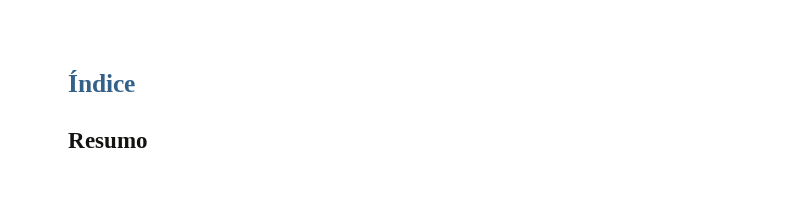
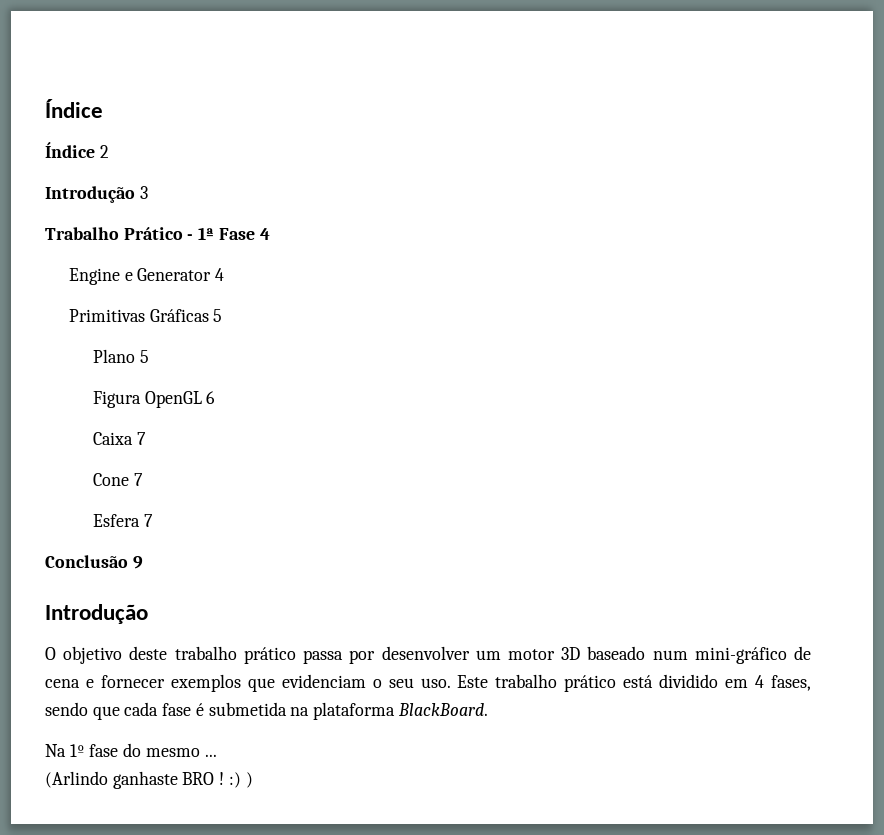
[68,133,148,148] Resumo -> [45,142,109,158] [45,186,148,203] [45,227,270,240] [68,268,225,285] [68,309,223,322] [92,349,149,363] [92,391,216,408] [92,432,146,445] [92,473,143,486] [92,514,153,527] [45,555,143,569] [45,604,148,624] [45,646,811,664] [45,674,811,692] [45,702,488,720] [45,743,217,757] [45,771,253,789] Índice 2 // Introdução 3 // Trabalho Prático - 1ª Fase 4 // Engine e Generator 4 // Primitivas Gráficas 5 // Plano 5 // Figura OpenGL 6 // Caixa 7 // Cone 7 // Esfera 7 // Conclusão 9 // Introdução // O objetivo deste trabalho prático passa por desenvolver um motor 3D baseado num mini-gráfico de cena e fornecer exemplos que evidenciam o seu uso. Este trabalho prático está dividido em 4 fases, sendo que cada fase é submetida na plataforma BlackBoard. // Na 1º fase do mesmo ... // (Arlindo ganhaste BRO ! :) )

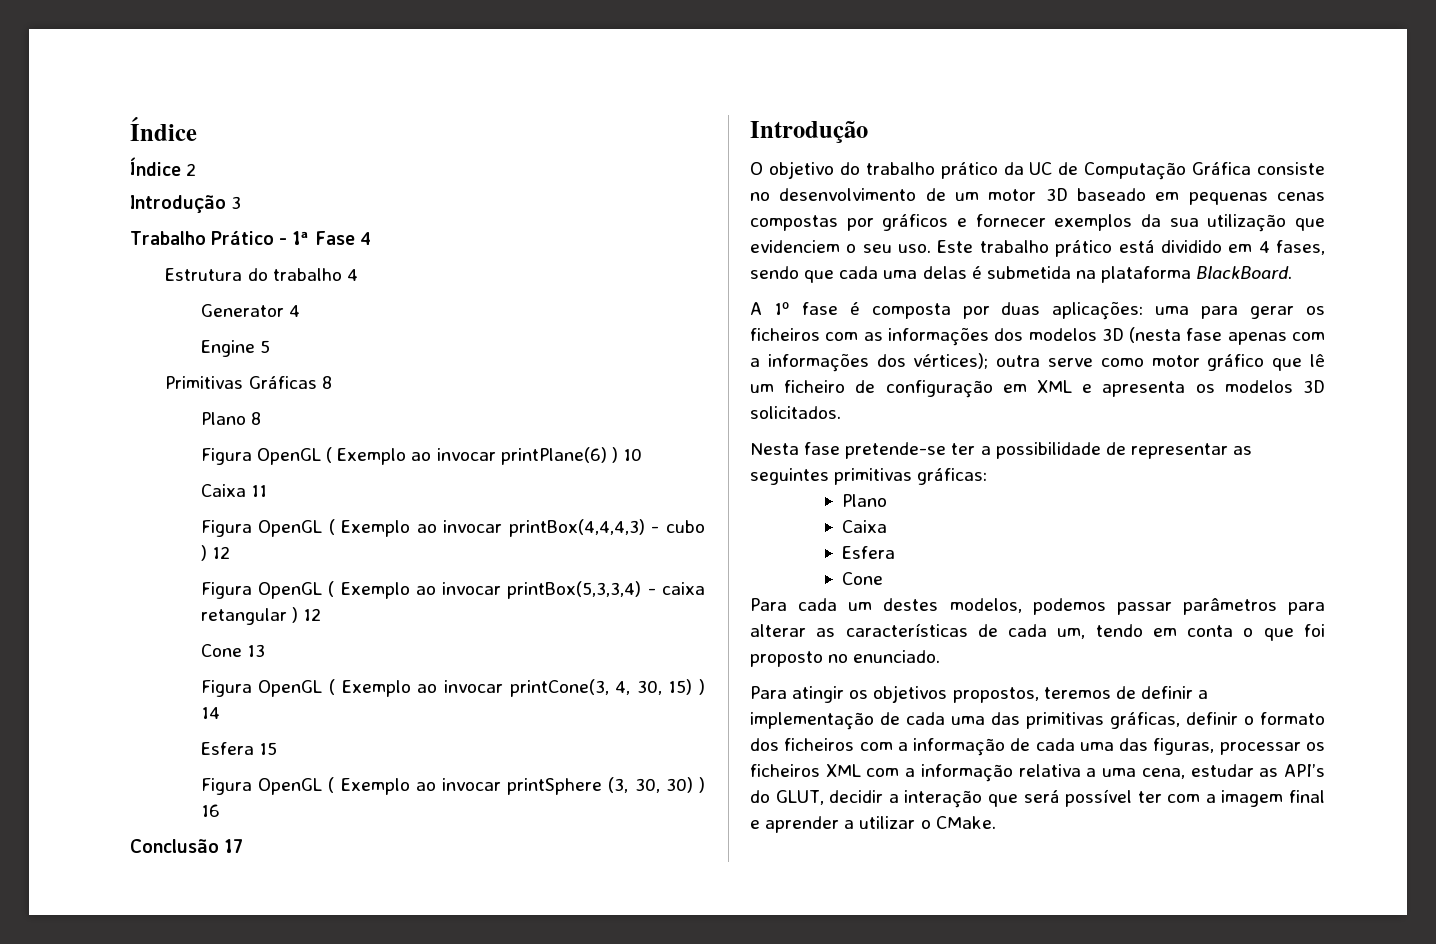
[68,268,133,285] Engine e -> [165,268,358,281] Estrutura do trabalho 4 //
(225, 274) none -> [200,340,270,357] // Engine 5
[213,309,223,322] [92,349,149,363] [92,391,216,408] [92,432,146,445] [92,473,143,486] [92,514,153,527] 5 // Plano 5 // Figura OpenGL 6 // Caixa 7 // Cone 7 // Esfera 7 -> [321,376,332,389] [200,412,261,425] [200,447,642,465] [200,484,267,497] [200,519,705,537] [200,545,230,561] [200,581,706,599] [200,607,322,625] [200,644,265,657] [200,679,705,697] [200,707,220,719] [200,742,277,755] [200,777,705,795] [200,804,220,817] 8 // Plano 8 // Figura OpenGL ( Exemplo ao invocar printPlane(6) ) 10 // Caixa 11 // Figura OpenGL ( Exemplo ao invocar printBox(4,4,4,3) - cubo ) 12 // Figura OpenGL ( Exemplo ao invocar printBox(5,3,3,4) - caixa retangular ) 12 // Cone 13 // Figura OpenGL ( Exemplo ao invocar printCone(3, 4, 30, 15) ) 14 // Esfera 15 // Figura OpenGL ( Exemplo ao invocar printSphere (3, 30, 30) ) 16
[132,556,143,569] 9 -> [224,839,244,853] 17
[129,646,811,664] [45,674,366,692] deste trabalho prático passa por desenvolver um motor 3D baseado num mini-gráfico de cena e fornecer exemplos que evidenciam -> [839,162,1325,180] [750,188,1325,205] [750,214,1325,232] [750,240,840,253] do trabalho prático da UC de Computação Gráfica consiste no desenvolvimento de um motor 3D baseado em pequenas cenas compostas por gráficos e fornecer exemplos da sua utilização que evidenciem
[162,703,192,716] fase -> [883,266,967,279] uma delas
[45,744,66,757] Na -> [750,302,762,315] A
[123,743,217,757] [45,771,253,789] do mesmo ... // (Arlindo ganhaste BRO ! :) ) -> [849,301,1325,320] [750,327,1325,346] [750,353,1325,372] [750,380,1325,398] [750,406,841,419] [750,442,1253,459] [750,468,988,485] [841,494,887,507] [841,520,887,533] [841,546,895,559] [841,572,883,585] [750,598,1325,615] [750,623,1325,641] [750,650,941,667] [750,685,1209,703] [750,712,1325,730] [750,738,1325,756] [750,764,1325,782] [750,789,1325,808] [750,816,996,833] é composta por duas aplicações: uma para gerar os ficheiros com as informações dos modelos 3D (nesta fase apenas com a informações dos vértices); outra serve como motor gráfico que lê um ficheiro de configuração em XML e apresenta os modelos 3D solicitados. // Nesta fase pretende-se ter a possibilidade de representar as seguintes primitivas gráficas: // Plano // Caixa // Esfera // Cone // Para cada um destes modelos, podemos passar parâmetros para alterar as características de cada um, tendo em conta o que foi proposto no enunciado. // Para atingir os objetivos propostos, teremos de definir a implementação de cada uma das primitivas gráficas, definir o formato dos ficheiros com a informação de cada uma das figuras, processar os ficheiros XML com a informação relativa a uma cena, estudar as API’s do GLUT, decidir a interação que será possível ter com a imagem final e aprender a utilizar o CMake.

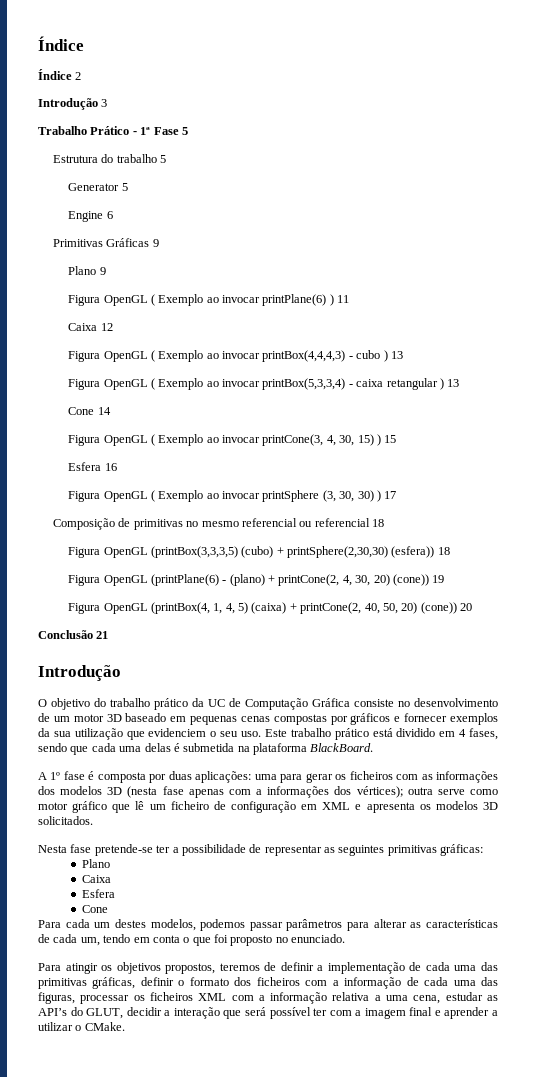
[359,232,371,245] 4 -> [181,127,188,135] 5
[346,269,358,281] 4 -> [160,155,167,163] 5
[288,305,300,317] 4 -> [121,183,128,191] 5
[259,340,270,353] 5 -> [106,211,113,219] 6
[321,376,332,389] [200,412,261,425] 8 // Plano 8 -> [152,239,159,247] [68,266,106,275] 9 // Plano 9
[622,448,642,461] [200,484,267,497] 10 // Caixa 11 -> [337,295,350,303] [68,323,113,331] 11 // Caixa 12
[211,546,230,559] 12 -> [390,351,403,359] 13
[303,608,322,621] [200,644,265,657] 12 // Cone 13 -> [447,379,460,387] [68,407,111,415] 13 // Cone 14
[200,707,220,719] [200,742,277,755] 14 // Esfera 15 -> [384,435,397,443] [68,462,117,471] 15 // Esfera 16
[200,804,220,817] 16 -> [384,491,397,499] [53,518,385,530] [68,546,450,558] [68,574,445,586] [68,602,473,614] 17 // Composição de primitivas no mesmo referencial ou referencial 18 // Figura OpenGL (printBox(3,3,3,5) (cubo) + printSphere(2,30,30) (esfera)) 18 // Figura OpenGL (printPlane(6) - (plano) + printCone(2, 4, 30, 20) (cone)) 19 // Figura OpenGL (printBox(4, 1, 4, 5) (caixa) + printCone(2, 40, 50, 20) (cone)) 20
[224,839,244,853] 17 -> [96,631,109,639] 21

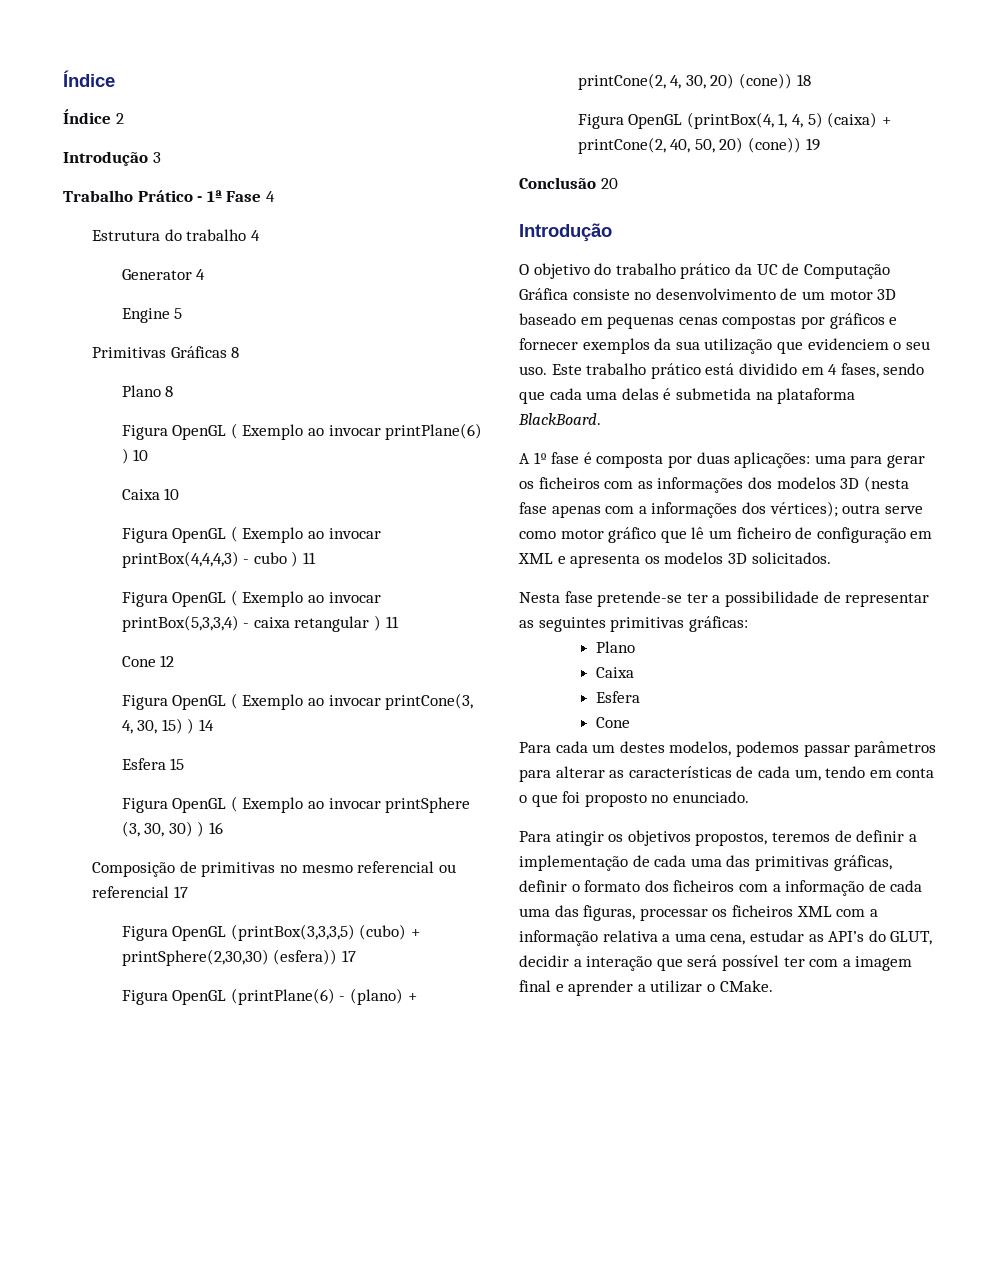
[181,127,188,135] 5 -> [265,191,275,202] 4
[160,155,167,163] 5 -> [251,230,261,241] 4
[121,183,128,191] 5 -> [196,269,206,280] 4
[106,211,113,219] 6 -> [174,308,183,319] 5
[152,239,159,247] [68,266,106,275] 9 // Plano 9 -> [231,347,240,358] [121,385,174,397] 8 // Plano 8
[337,295,350,303] [68,323,113,331] 11 // Caixa 12 -> [133,449,149,461] [121,488,180,500] 10 // Caixa 10
[390,351,403,359] 13 -> [302,552,316,564] 11
[447,379,460,387] [68,407,111,415] 13 // Cone 14 -> [385,616,399,628] [121,655,175,667] 11 // Cone 12
[384,435,397,443] [68,462,117,471] 15 // Esfera 16 -> [198,719,214,731] [121,758,185,770] 14 // Esfera 15
[384,491,397,499] 17 -> [208,822,223,834] 16
[372,519,385,527] 18 -> [173,886,188,898] 17
[437,547,450,555] 18 -> [341,950,356,962] 17
[432,575,445,583] 19 -> [796,74,811,86] 18
[460,603,473,611] 20 -> [805,138,820,151] 19
[96,631,109,639] 21 -> [600,178,618,189] 20

